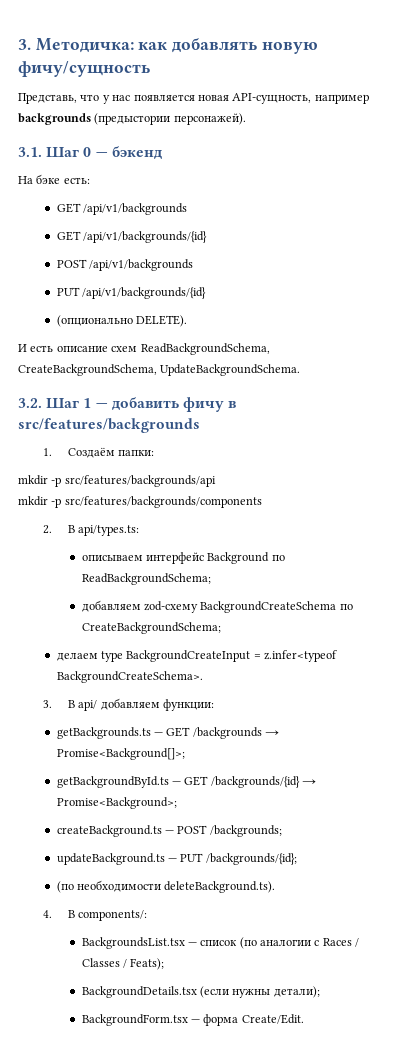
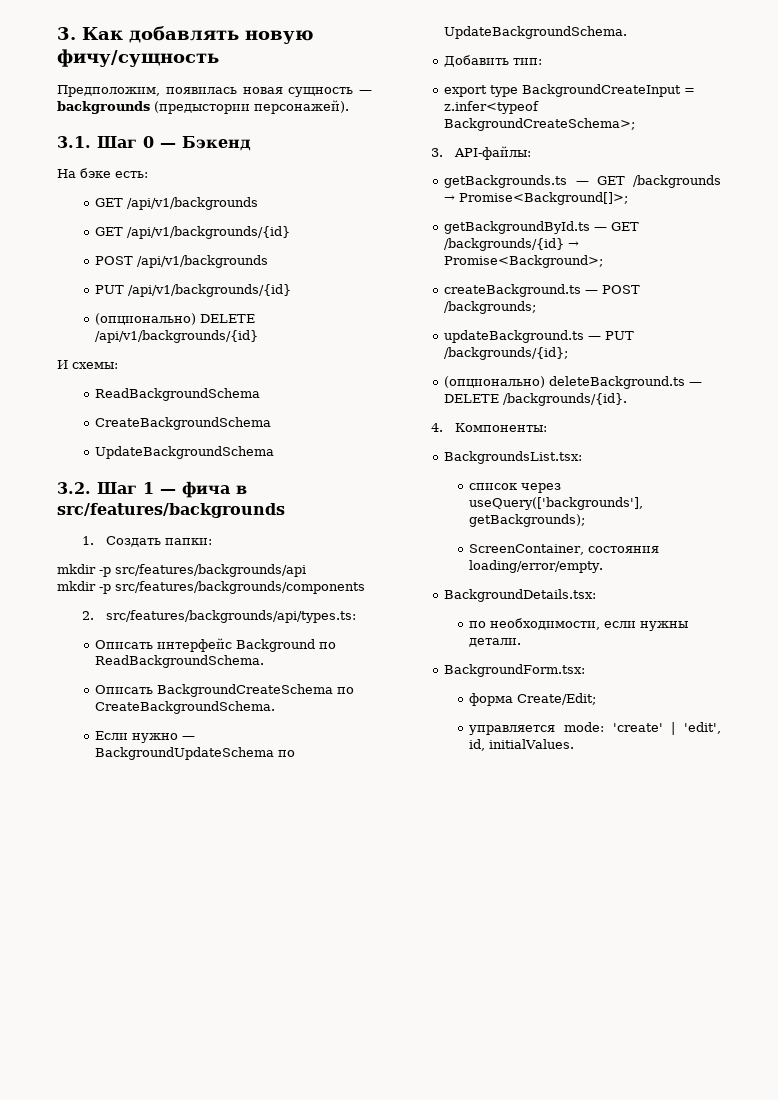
[18,38,168,53] 3. Методичка: как -> [57,27,123,40] 3. Как
[18,93,369,104] Представь, что у нас появляется новая API-сущность, например -> [57,85,372,97] Предположим, появилась новая сущность —
[111,146,162,160] бэкенд -> [182,136,251,151] Бэкенд
[56,315,188,327] [18,343,270,355] [18,364,301,376] (опционально DELETE). // И есть описание схем ReadBackgroundSchema, CreateBackgroundSchema, UpdateBackgroundSchema. -> [95,313,256,325] [95,330,259,343] [57,360,118,369] [95,388,261,401] [95,417,272,430] [95,446,275,459] (опционально) DELETE /api/v1/backgrounds/{id} // И схемы: // ReadBackgroundSchema // CreateBackgroundSchema // UpdateBackgroundSchema
[111,397,224,412] добавить фичу -> [182,481,230,498] фича
[67,447,115,458] Создаём -> [106,536,162,547] Создать
[67,525,140,536] [81,552,285,564] [81,573,211,585] [81,600,353,613] [81,622,221,634] [56,653,98,661] В api/types.ts: // описываем интерфейс Background по ReadBackgroundSchema; // добавляем zod-схему BackgroundCreateSchema по CreateBackgroundSchema; // делаем -> [106,610,357,623] [95,638,337,652] [95,655,265,668] [95,684,355,697] [95,701,276,714] [95,731,196,743] [95,747,296,760] [444,26,628,39] [444,55,543,67] [444,85,488,97] src/features/backgrounds/api/types.ts: // Описать интерфейс Background по ReadBackgroundSchema. // Описать BackgroundCreateSchema по CreateBackgroundSchema. // Если нужно — BackgroundUpdateSchema по UpdateBackgroundSchema. // Добавить тип: // export
[56,671,203,683] [42,698,214,711] BackgroundCreateSchema>. // 3. В api/ добавляем функции: -> [444,118,636,131] [430,146,532,160] BackgroundCreateSchema>; // 3. API-файлы:
[56,880,276,893] [42,910,148,921] [81,937,360,949] [81,958,165,970] [81,986,320,998] [81,1014,304,1026] (по необходимости deleteBackground.ts). // 4. В components/: // BackgroundsList.tsx — список (по аналогии с Races / Classes / Feats); // BackgroundDetails.tsx (если нужны детали); // BackgroundForm.tsx — форма Create/Edit. -> [444,376,703,389] [444,393,628,406] [430,423,548,432] [444,451,583,464] [469,483,562,493] [469,497,644,510] [469,514,586,527] [469,544,660,555] [469,560,604,573] [444,589,597,602] [469,618,689,631] [469,638,522,647] [444,664,586,677] [469,693,597,706] [469,722,721,735] [469,739,575,751] (опционально) deleteBackground.ts — DELETE /backgrounds/{id}. // 4. Компоненты: // BackgroundsList.tsx: // список через useQuery(['backgrounds'], getBackgrounds); // ScreenContainer, состояния loading/error/empty. // BackgroundDetails.tsx: // по необходимости, если нужны детали. // BackgroundForm.tsx: // форма Create/Edit; // управляется mode: 'create' | 'edit', id, initialValues.

